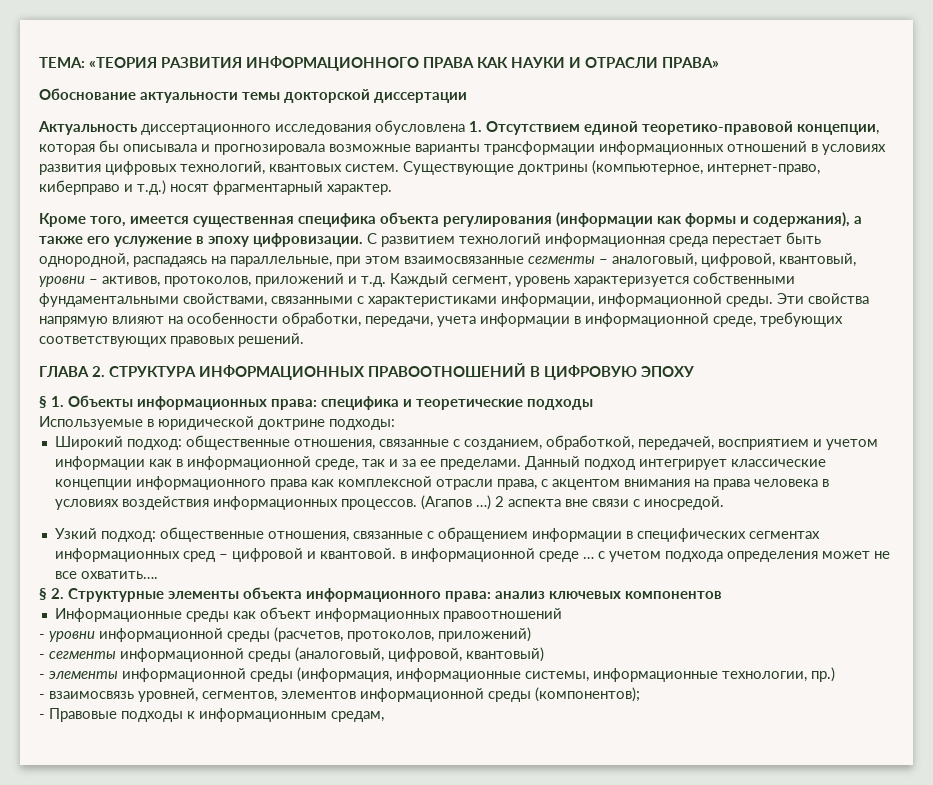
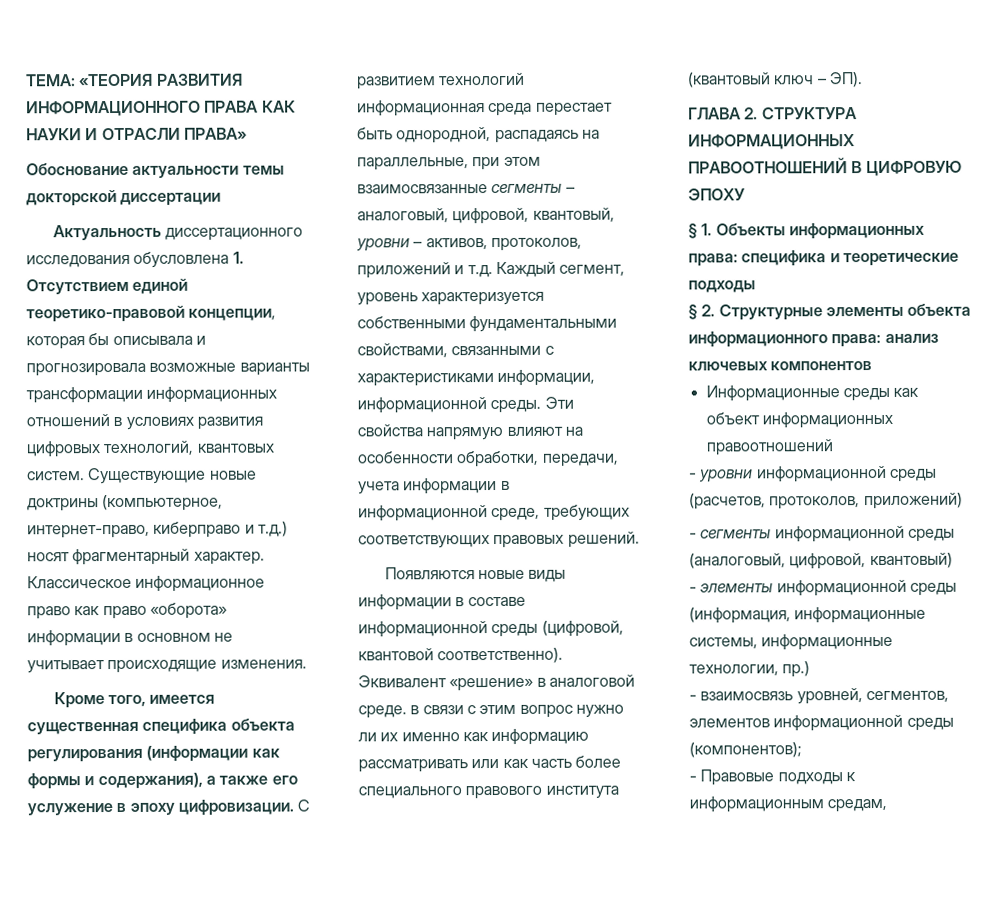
(514, 168) none -> [209,470,257,480] новые
(392, 189) none -> [27,575,266,592] [27,602,227,620] [27,629,233,647] [27,659,307,674] Классическое информационное право как право «оборота» информации в основном не учитывает происходящие изменения.
(304, 340) none -> [384,567,567,582] [358,594,526,611] [358,620,624,638] [358,647,564,664] [358,674,635,692] [358,704,624,719] [358,728,590,746] [358,755,622,773] [358,785,619,800] [688,72,863,88] // Появляются новые виды информации в составе информационной среды (цифровой, квантовой соответственно). Эквивалент «решение» в аналоговой среде. в связи с этим вопрос нужно ли их именно как информацию рассматривать или как часть более специального правового института (квантовый ключ – ЭП).
[39,416,395,430] [54,435,878,450] [54,456,826,470] [54,476,829,490] [54,495,724,510] [54,527,820,542] [54,548,890,562] [54,571,158,579] // Используемые в юридической доктрине подходы: // Широкий подход: общественные отношения, связанные с созданием, обработкой, передачей, восприятием и учетом информации как в информационной среде, так и за ее пределами. Данный подход интегрирует классические концепции информационного права как комплексной отрасли права, с акцентом внимания на права человека в условиях воздействия информационных процессов. (Агапов …) 2 аспекта вне связи с иносредой. // Узкий подход: общественные отношения, связанные с обращением информации в специфических сегментах информационных сред – цифровой и квантовой. в информационной среде … с учетом подхода определения может не все охватить…. -> (756, 286) none

